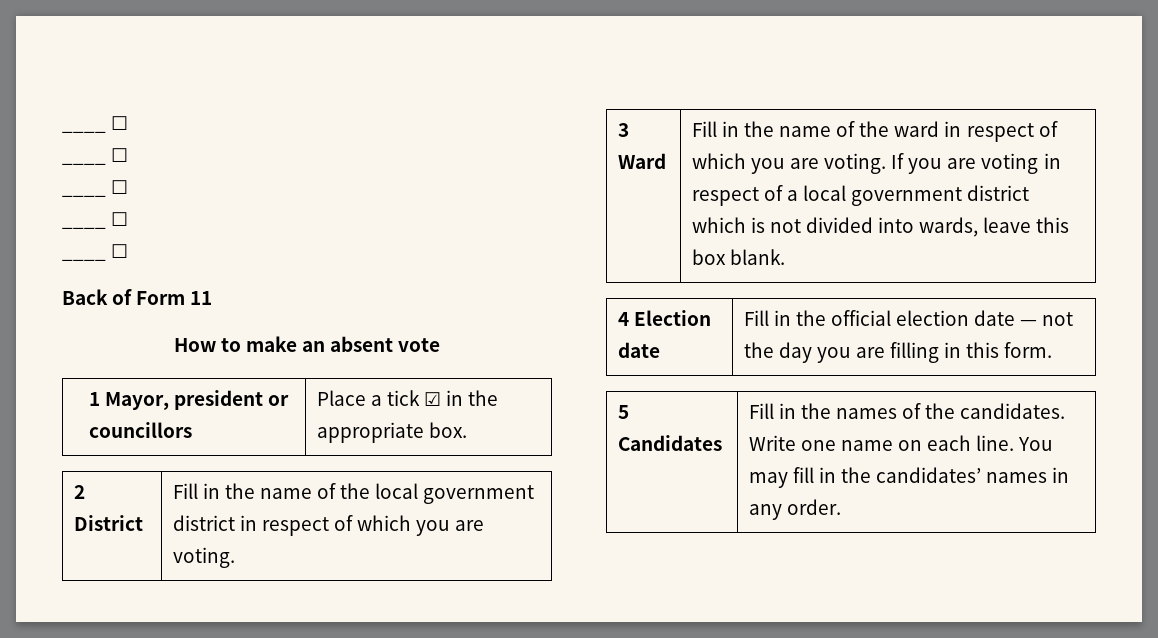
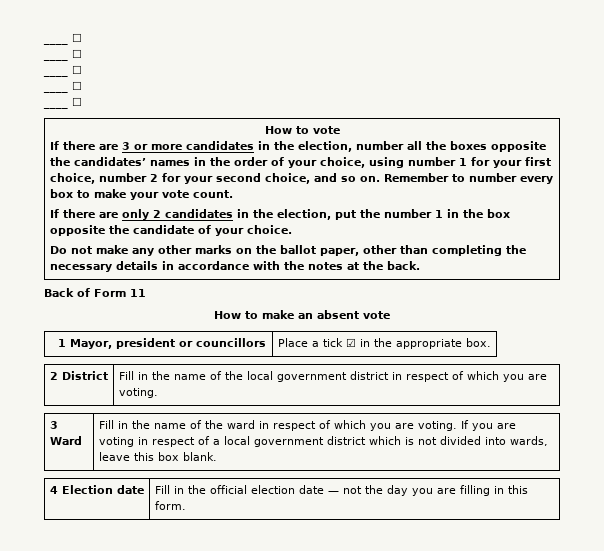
(129, 251) none -> [264,126,340,134] [49,141,546,152] [49,157,551,168] [49,173,553,184] [49,189,233,200] [49,209,510,220] [49,225,292,236] [49,245,526,256] [49,261,420,272] // How to vote // If there are 3 or more candidates in the election, number all the boxes opposite the candidates’ names in the order of your choice, using number 1 for your first choice, number 2 for your second choice, and so on. Remember to number every box to make your vote count. // If there are only 2 candidates in the election, put the number 1 in the box opposite the candidate of your choice. // Do not make any other marks on the ballot paper, other than completing the necessary details in accordance with the notes at the back.
[617,405,629,419] [617,435,722,451] [748,403,1066,419] [748,435,1054,451] [748,467,1070,488] [748,499,841,520] // 5 Candidates | Fill in the names of the candidates. Write one name on each line. You may fill in the candidates’ names in any order. -> (186, 505) none

